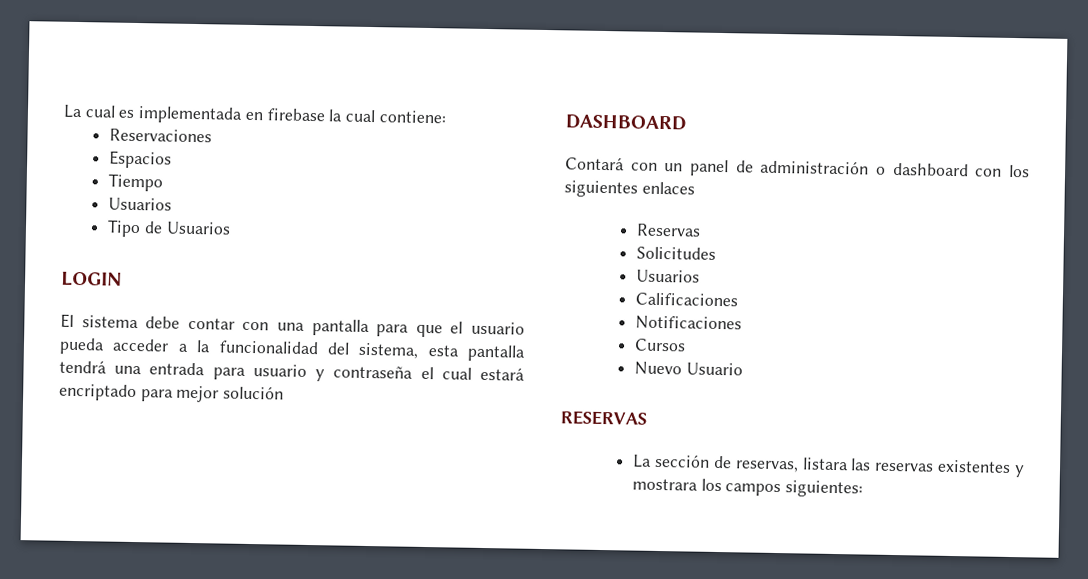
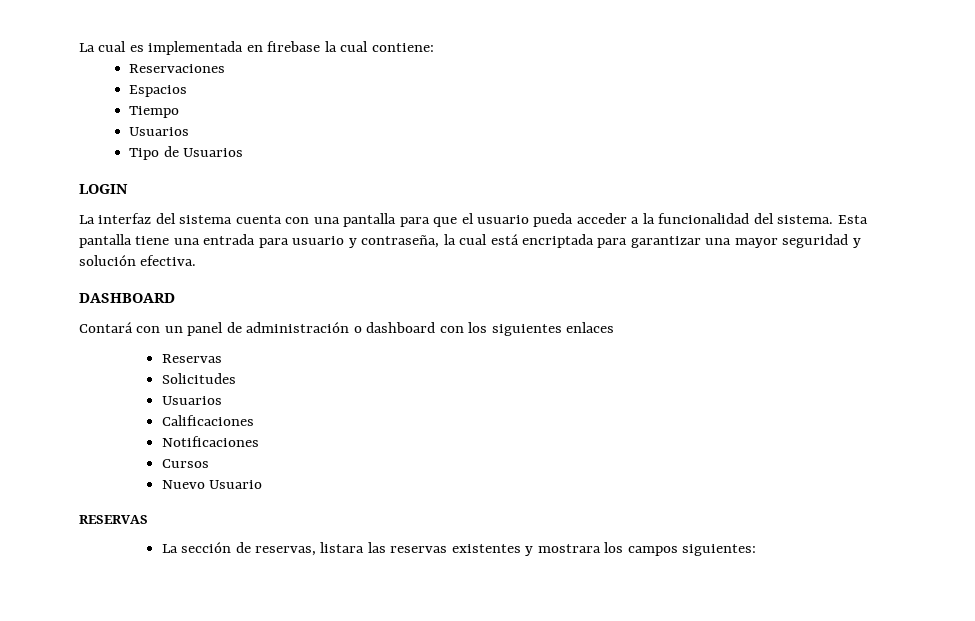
[60,313,235,330] El sistema debe contar -> [79,213,282,224] La interfaz del sistema cuenta
[358,342,526,362] [59,359,107,374] sistema, esta pantalla tendrá -> [777,215,868,224] [79,234,170,248] sistema. Esta pantalla tiene
[333,365,525,381] [59,383,220,403] contraseña el cual estará encriptado para mejor -> [361,234,861,248] contraseña, la cual está encriptada para garantizar una mayor seguridad y
(285, 392) none -> [140,255,197,266] efectiva.

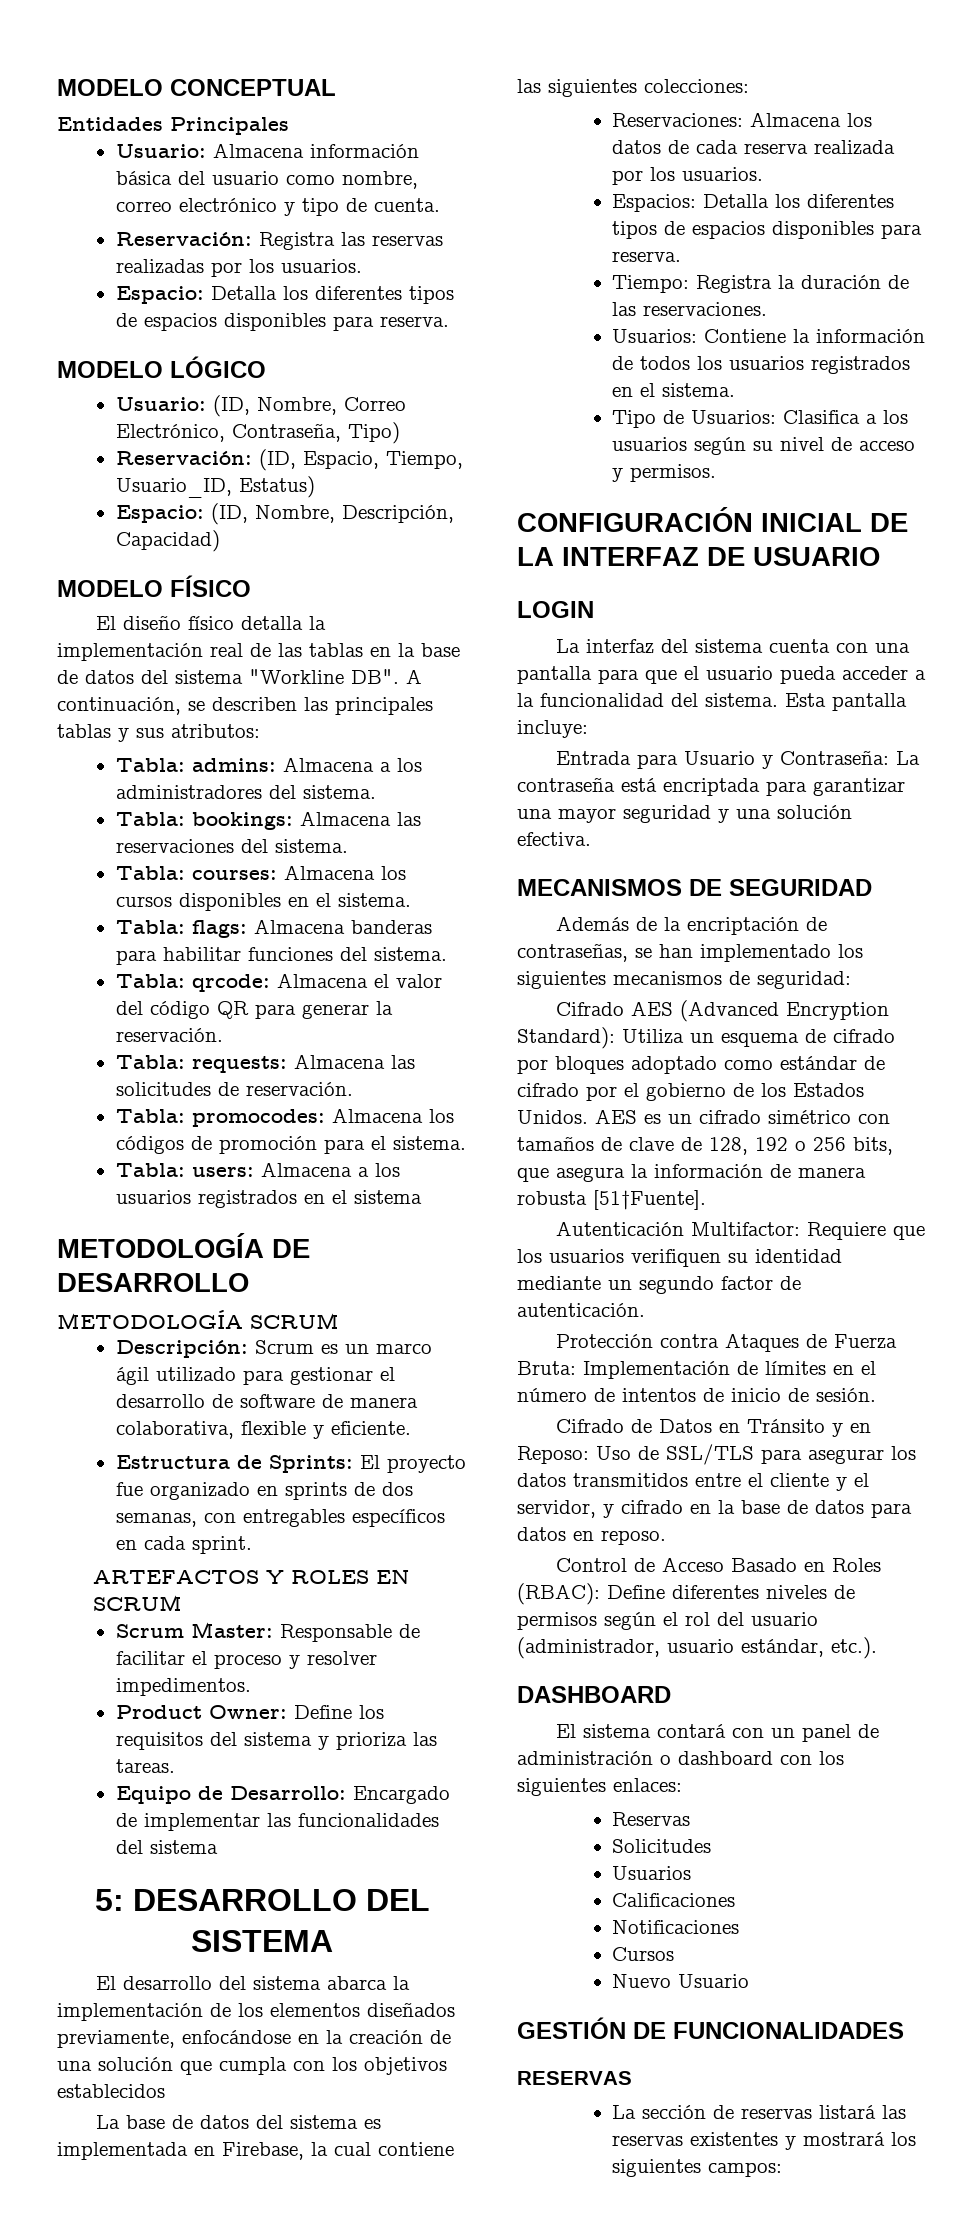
[79,41,127,52] La cual -> [57,79,336,96] [57,117,289,135] [115,143,419,158] [115,171,418,189] [115,198,440,216] [115,232,443,250] [115,259,362,277] [115,286,454,304] [115,313,449,331] [57,356,266,378] [115,395,406,417] [115,422,400,444] [115,449,463,471] [115,476,315,498] [115,503,454,525] [115,530,220,552] [57,575,251,597] [95,615,326,630] [57,643,460,661] [57,669,422,684] [57,697,433,715] [57,724,260,742] [115,757,422,772] [115,785,376,799] [115,811,421,830] [115,839,348,853] [115,865,406,880] [115,893,411,911] [115,919,432,938] [115,947,447,965] [115,973,442,992] [115,1001,393,1019] [115,1028,223,1042] [115,1054,415,1073] [115,1082,353,1096] [115,1108,454,1127] [115,1136,466,1154] [115,1162,400,1177] [115,1190,422,1208] [57,1233,310,1258] [57,1273,249,1292] [57,1310,339,1329] [115,1340,432,1358] [115,1367,395,1385] [115,1394,418,1408] [115,1421,411,1439] [115,1455,466,1473] [115,1482,413,1500] [115,1509,445,1527] [115,1536,252,1554] [93,1569,411,1584] [93,1595,183,1611] [115,1622,420,1642] [115,1651,377,1669] [115,1678,251,1696] [115,1705,384,1719] [115,1732,437,1750] [115,1759,175,1773] [115,1786,450,1804] [115,1813,439,1831] [115,1840,218,1854] [94,1889,430,1911] [191,1930,333,1952] [95,1976,410,1990] [57,2002,455,2021] [57,2030,451,2048] [57,2057,447,2075] [57,2084,165,2098] [95,2115,358,2129] MODELO CONCEPTUAL // Entidades Principales // Usuario: Almacena información básica del usuario como nombre, correo electrónico y tipo de cuenta. // Reservación: Registra las reservas realizadas por los usuarios. // Espacio: Detalla los diferentes tipos de espacios disponibles para reserva. // MODELO LÓGICO // Usuario: (ID, Nombre, Correo Electrónico, Contraseña, Tipo) // Reservación: (ID, Espacio, Tiempo, Usuario_ID, Estatus) // Espacio: (ID, Nombre, Descripción, Capacidad) // MODELO FÍSICO // El diseño físico detalla la implementación real de las tablas en la base de datos del sistema "Workline DB". A continuación, se describen las principales tablas y sus atributos: // Tabla: admins: Almacena a los administradores del sistema. // Tabla: bookings: Almacena las reservaciones del sistema. // Tabla: courses: Almacena los cursos disponibles en el sistema. // Tabla: flags: Almacena banderas para habilitar funciones del sistema. // Tabla: qrcode: Almacena el valor del código QR para generar la reservación. // Tabla: requests: Almacena las solicitudes de reservación. // Tabla: promocodes: Almacena los códigos de promoción para el sistema. // Tabla: users: Almacena a los usuarios registrados en el sistema // METODOLOGÍA DE DESARROLLO // METODOLOGÍA SCRUM // Descripción: Scrum es un marco ágil utilizado para gestionar el desarrollo de software de manera colaborativa, flexible y eficiente. // Estructura de Sprints: El proyecto fue organizado en sprints de dos semanas, con entregables específicos en cada sprint. // ARTEFACTOS Y ROLES EN SCRUM // Scrum Master: Responsable de facilitar el proceso y resolver impedimentos. // Product Owner: Define los requisitos del sistema y prioriza las tareas. // Equipo de Desarrollo: Encargado de implementar las funcionalidades del sistema // 5: DESARROLLO DEL SISTEMA // El desarrollo del sistema abarca la implementación de los elementos diseñados previamente, enfocándose en la creación de una solución que cumpla con los objetivos establecidos // La base de datos del sistema
[267,41,434,52] [129,64,226,73] [129,85,188,97] [129,106,180,118] [129,127,190,136] [129,146,244,160] firebase la cual contiene: // Reservaciones // Espacios // Tiempo // Usuarios // Tipo de Usuarios -> [222,2142,454,2160] [517,79,749,97] [612,112,873,127] [612,140,896,155] [612,167,764,185] [612,194,895,212] [612,221,923,239] [612,251,682,262] [612,275,910,293] [612,302,768,316] [612,329,926,343] [612,356,911,374] [612,383,736,397] [612,410,909,428] [612,437,916,455] [612,464,717,482] [517,507,908,532] [517,547,880,566] Firebase, la cual contiene las siguientes colecciones: // Reservaciones: Almacena los datos de cada reserva realizada por los usuarios. // Espacios: Detalla los diferentes tipos de espacios disponibles para reserva. // Tiempo: Registra la duración de las reservaciones. // Usuarios: Contiene la información de todos los usuarios registrados en el sistema. // Tipo de Usuarios: Clasifica a los usuarios según su nivel de acceso y permisos. // CONFIGURACIÓN INICIAL DE LA INTERFAZ DE USUARIO
[135,234,488,248] tiene una entrada para usuario y contraseña, la cual -> [517,720,588,738] [555,750,920,769] [517,777,615,792] incluye: // Entrada para Usuario y Contraseña: La contraseña
(861, 243) none -> [736,809,771,819] una
[79,293,175,303] [79,322,133,333] DASHBOARD // Contará -> [517,879,872,896] [555,916,827,935] [517,943,863,962] [517,971,851,989] [555,1000,889,1022] [517,1027,895,1049] [517,1056,885,1074] [517,1083,864,1101] [517,1109,890,1124] [517,1136,893,1155] [517,1164,866,1182] [517,1190,706,1210] [555,1221,925,1240] [517,1249,842,1267] [517,1276,801,1294] [517,1303,645,1317] [555,1333,897,1352] [517,1361,876,1379] [517,1388,876,1402] [555,1419,871,1437] [517,1444,916,1465] [517,1473,869,1491] [517,1500,912,1518] [517,1527,666,1545] [555,1557,881,1572] [517,1583,855,1605] [517,1612,818,1630] [517,1637,877,1659] [517,1686,671,1703] [555,1724,726,1738] MECANISMOS DE SEGURIDAD // Además de la encriptación de contraseñas, se han implementado los siguientes mecanismos de seguridad: // Cifrado AES (Advanced Encryption Standard): Utiliza un esquema de cifrado por bloques adoptado como estándar de cifrado por el gobierno de los Estados Unidos. AES es un cifrado simétrico con tamaños de clave de 128, 192 o 256 bits, que asegura la información de manera robusta [51†Fuente]. // Autenticación Multifactor: Requiere que los usuarios verifiquen su identidad mediante un segundo factor de autenticación. // Protección contra Ataques de Fuerza Bruta: Implementación de límites en el número de intentos de inicio de sesión. // Cifrado de Datos en Tránsito y en Reposo: Uso de SSL/TLS para asegurar los datos transmitidos entre el cliente y el servidor, y cifrado en la base de datos para datos en reposo. // Control de Acceso Basado en Roles (RBAC): Define diferentes niveles de permisos según el rol del usuario (administrador, usuario estándar, etc.). // DASHBOARD // El sistema contará
[566,322,615,333] enlaces -> [613,1778,682,1792] enlaces:
(263, 484) none -> [517,2017,904,2039] // GESTIÓN DE FUNCIONALIDADES
[254,542,365,556] reservas, listara -> [741,2105,877,2119] reservas listará
[537,542,757,556] mostrara los campos siguientes: -> [803,2132,917,2146] [612,2159,783,2177] mostrará los siguientes campos:

